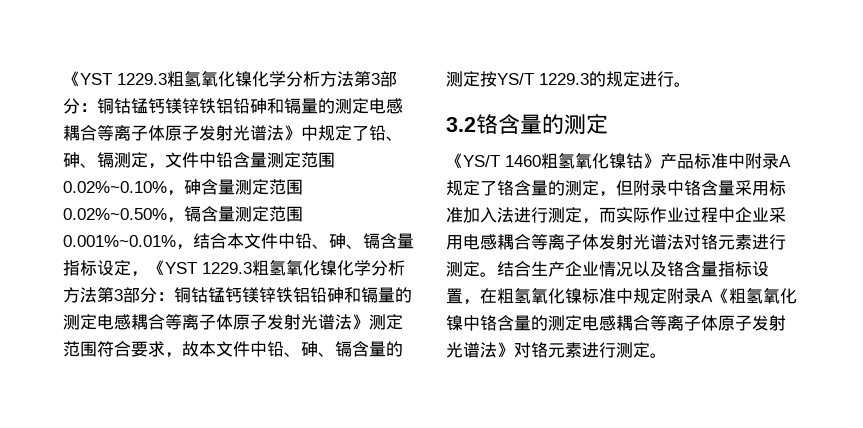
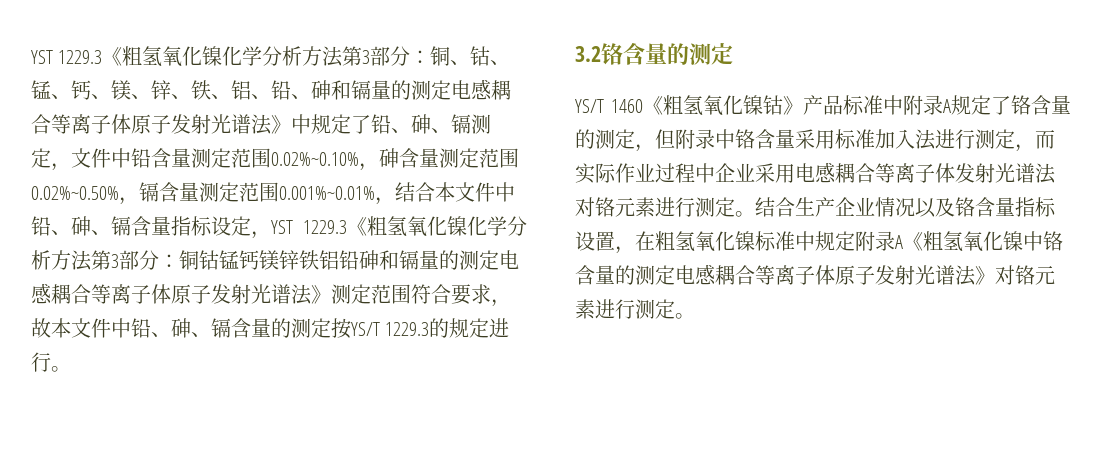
[63,71,397,87] [63,98,250,114] 《YST 1229.3粗氢氧化镍化学分析方法第3部分：铜钴锰钙镁锌铁铝铅 -> [31,46,511,67] [31,80,311,100] YST 1229.3《粗氢氧化镍化学分析方法第3部分：铜、钴、锰、钙、镁、锌、铁、铝、铅、
[148,260,252,276] 《YST 1229.3 -> [271,217,367,236] YST 1229.3《
[446,153,463,169] 《 -> (733, 54) none
(541, 161) none -> [643,96,663,115] 《

